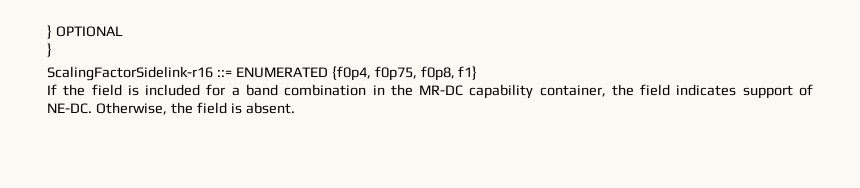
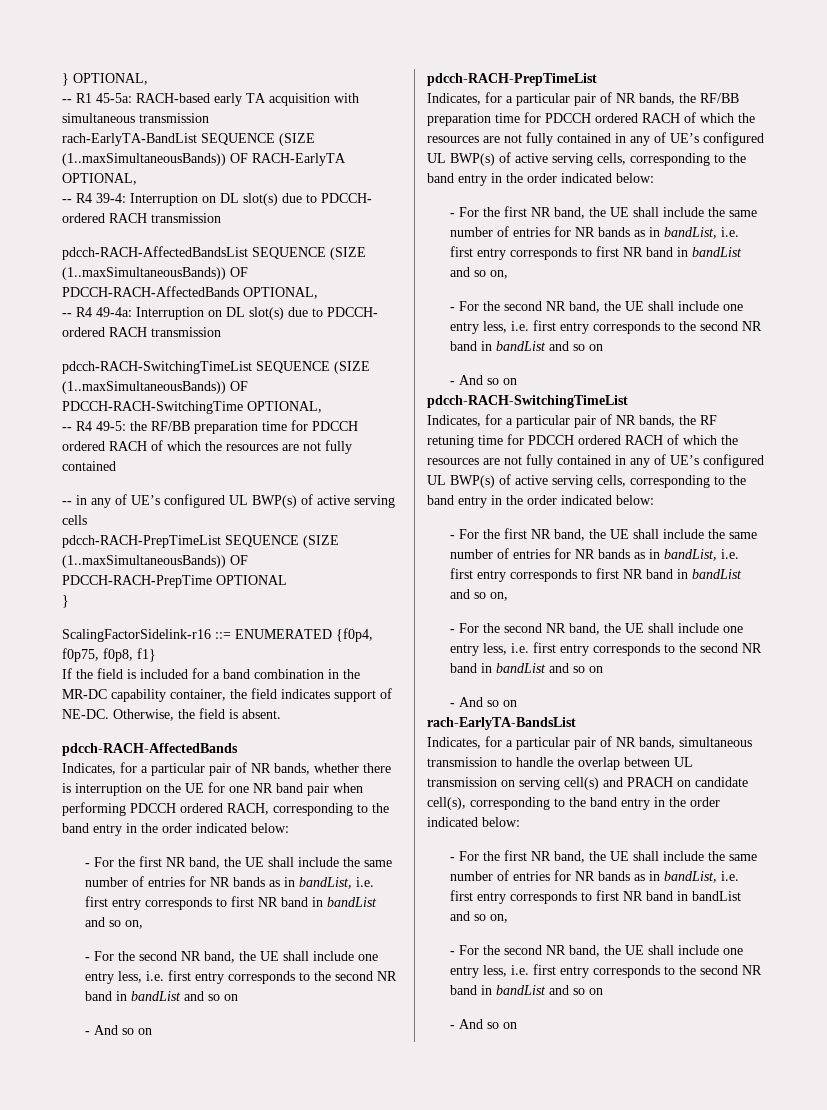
[47,25,52,39] } -> [62,73,148,86] [62,93,359,106] [62,113,209,123] [62,133,315,146] [62,153,346,166] [62,173,137,185] [62,193,372,206] [62,213,221,223] [62,246,366,260] [62,267,248,280] [62,286,318,299] [62,307,378,320] [62,327,221,337] [62,361,370,374] [62,381,248,394] [62,401,322,414] [62,420,358,434] [62,440,352,454] [62,461,116,471] [62,494,395,508] [62,515,87,525] [62,535,339,548] [62,555,248,568] [62,575,212,588] } OPTIONAL, // -- R1 45-5a: RACH-based early TA acquisition with simultaneous transmission // rach-EarlyTA-BandList SEQUENCE (SIZE (1..maxSimultaneousBands)) OF RACH-EarlyTA OPTIONAL, // -- R4 39-4: Interruption on DL slot(s) due to PDCCH- ordered RACH transmission // pdcch-RACH-AffectedBandsList SEQUENCE (SIZE (1..maxSimultaneousBands)) OF PDCCH-RACH-AffectedBands OPTIONAL, // -- R4 49-4a: Interruption on DL slot(s) due to PDCCH- ordered RACH transmission // pdcch-RACH-SwitchingTimeList SEQUENCE (SIZE (1..maxSimultaneousBands)) OF PDCCH-RACH-SwitchingTime OPTIONAL, // -- R4 49-5: the RF/BB preparation time for PDCCH ordered RACH of which the resources are not fully contained // -- in any of UE’s configured UL BWP(s) of active serving cells // pdcch-RACH-PrepTimeList SEQUENCE (SIZE (1..maxSimultaneousBands)) OF PDCCH-RACH-PrepTime
(295, 108) none -> [62,743,238,756] [62,762,391,776] [62,782,363,796] [62,802,389,816] [62,823,289,836] [85,856,393,869] [85,876,375,889] [85,896,378,910] [85,917,144,929] [85,951,379,963] [85,970,398,984] [85,991,239,1001] [85,1025,153,1035] [427,73,597,86] [427,92,739,106] [427,112,755,126] [427,132,764,146] [427,152,746,166] [427,173,654,186] [450,206,758,219] [450,226,740,239] [450,246,743,260] [450,267,509,279] [450,301,744,313] [450,320,763,334] [450,341,604,351] [450,375,518,385] [427,395,628,408] [427,414,717,428] [427,434,738,448] [427,454,764,468] [427,474,746,488] [427,495,654,508] [450,528,758,541] [450,548,740,561] [450,568,743,582] [450,589,509,601] [450,623,744,635] [450,642,763,656] [450,663,604,673] [450,697,518,707] [427,717,576,730] [427,736,752,750] [427,757,693,770] [427,777,748,790] [427,797,720,810] [427,817,520,827] [450,850,758,863] [450,870,740,883] [450,890,742,904] [450,911,509,923] [450,945,744,957] [450,964,763,978] [450,985,604,995] [450,1019,518,1029] // pdcch-RACH-AffectedBands // Indicates, for a particular pair of NR bands, whether there is interruption on the UE for one NR band pair when performing PDCCH ordered RACH, corresponding to the band entry in the order indicated below: // - For the first NR band, the UE shall include the same number of entries for NR bands as in bandList, i.e. first entry corresponds to first NR band in bandList and so on, // - For the second NR band, the UE shall include one entry less, i.e. first entry corresponds to the second NR band in bandList and so on // - And so on // pdcch-RACH-PrepTimeList // Indicates, for a particular pair of NR bands, the RF/BB preparation time for PDCCH ordered RACH of which the resources are not fully contained in any of UE’s configured UL BWP(s) of active serving cells, corresponding to the band entry in the order indicated below: // - For the first NR band, the UE shall include the same number of entries for NR bands as in bandList, i.e. first entry corresponds to first NR band in bandList and so on, // - For the second NR band, the UE shall include one entry less, i.e. first entry corresponds to the second NR band in bandList and so on // - And so on // pdcch-RACH-SwitchingTimeList // Indicates, for a particular pair of NR bands, the RF retuning time for PDCCH ordered RACH of which the resources are not fully contained in any of UE’s configured UL BWP(s) of active serving cells, corresponding to the band entry in the order indicated below: // - For the first NR band, the UE shall include the same number of entries for NR bands as in bandList, i.e. first entry corresponds to first NR band in bandList and so on, // - For the second NR band, the UE shall include one entry less, i.e. first entry corresponds to the second NR band in bandList and so on // - And so on // rach-EarlyTA-BandsList // Indicates, for a particular pair of NR bands, simultaneous transmission to handle the overlap between UL transmission on serving cell(s) and PRACH on candidate cell(s), corresponding to the band entry in the order indicated below: // - For the first NR band, the UE shall include the same number of entries for NR bands as in bandList, i.e. first entry corresponds to first NR band in bandList and so on, // - For the second NR band, the UE shall include one entry less, i.e. first entry corresponds to the second NR band in bandList and so on // - And so on

